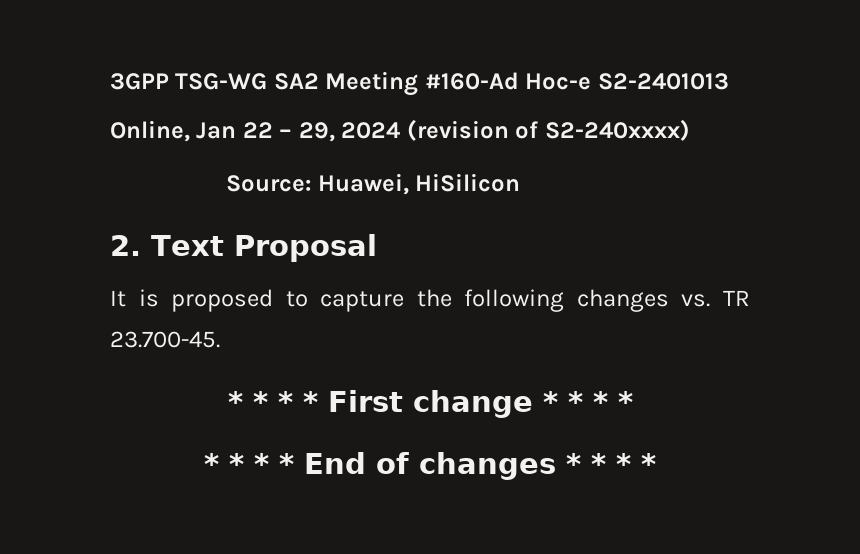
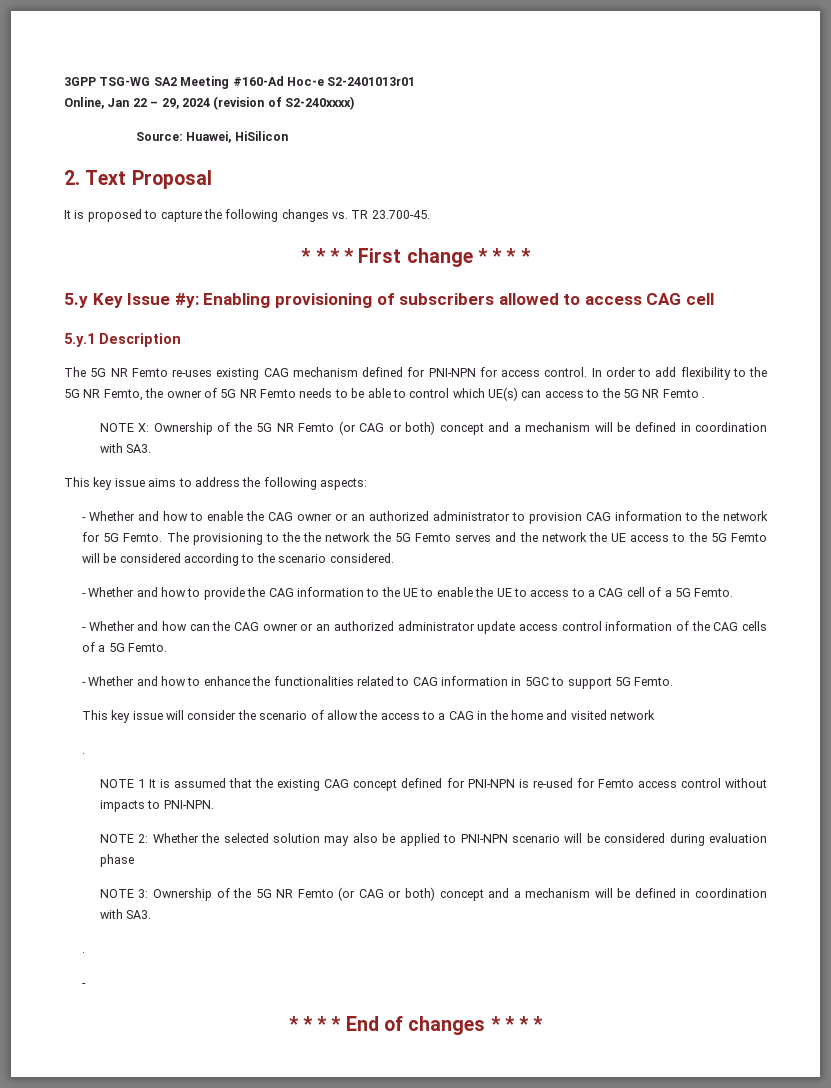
[597,73,729,90] S2-2401013 -> [327,77,416,86] S2-2401013r01
(633, 401) none -> [64,293,715,308] [64,333,181,347] [64,367,767,380] [64,387,705,401] [99,421,768,435] [99,443,152,453] [64,477,367,490] [81,511,768,524] [81,532,768,545] [81,553,394,566] [81,587,734,600] [81,621,768,634] [81,642,168,652] [81,676,674,689] [81,710,656,723] [81,753,85,754] [99,778,767,791] [99,800,214,812] [99,833,767,846] [99,854,134,867] [99,887,768,901] [99,909,152,919] [81,952,85,953] [81,983,86,987] // 5.y Key Issue #y: Enabling provisioning of subscribers allowed to access CAG cell // 5.y.1 Description // The 5G NR Femto re-uses existing CAG mechanism defined for PNI-NPN for access control. In order to add flexibility to the 5G NR Femto, the owner of 5G NR Femto needs to be able to control which UE(s) can access to the 5G NR Femto . // NOTE X: Ownership of the 5G NR Femto (or CAG or both) concept and a mechanism will be defined in coordination with SA3. // This key issue aims to address the following aspects: // - Whether and how to enable the CAG owner or an authorized administrator to provision CAG information to the network for 5G Femto. The provisioning to the the network the 5G Femto serves and the network the UE access to the 5G Femto will be considered according to the scenario considered. // - Whether and how to provide the CAG information to the UE to enable the UE to access to a CAG cell of a 5G Femto. // - Whether and how can the CAG owner or an authorized administrator update access control information of the CAG cells of a 5G Femto. // - Whether and how to enhance the functionalities related to CAG information in 5GC to support 5G Femto. // This key issue will consider the scenario of allow the access to a CAG in the home and visited network // . // NOTE 1 It is assumed that the existing CAG concept defined for PNI-NPN is re-used for Femto access control without impacts to PNI-NPN. // NOTE 2: Whether the selected solution may also be applied to PNI-NPN scenario will be considered during evaluation phase // NOTE 3: Ownership of the 5G NR Femto (or CAG or both) concept and a mechanism will be defined in coordination with SA3. // . // -

